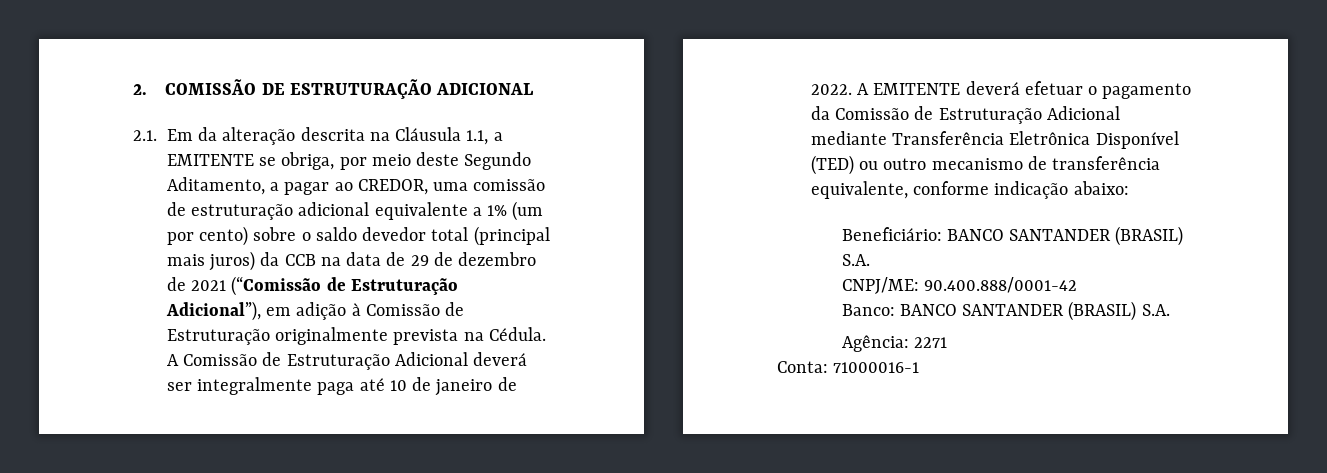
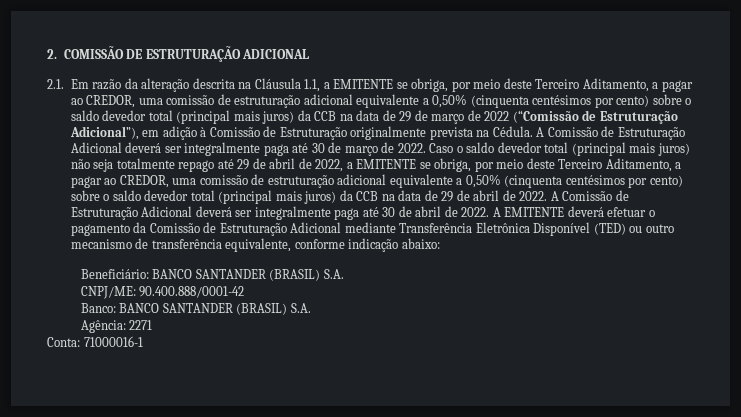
(193, 135) none -> [92,79,122,90] razão
[464,152,532,170] Segundo -> [535,79,580,89] Terceiro
[487,201,544,221] 1% (um -> [432,94,592,108] 0,50% (cinquenta centésimos
[458,252,537,266] [166,277,227,291] dezembro de 2021 -> [431,110,510,124] março de 2022
[389,377,493,396] 10 de janeiro -> [311,142,690,156] [70,158,682,172] [70,174,683,188] [70,190,629,204] [70,206,442,220] 30 de março de 2022. Caso o saldo devedor total (principal mais juros) não seja totalmente repago até 29 de abril de 2022, a EMITENTE se obriga, por meio deste Terceiro Aditamento, a pagar ao CREDOR, uma comissão de estruturação adicional equivalente a 0,50% (cinquenta centésimos por cento) sobre o saldo devedor total (principal mais juros) da CCB na data de 29 de abril de 2022. A Comissão de Estruturação Adicional deverá ser integralmente paga até 30 de abril

